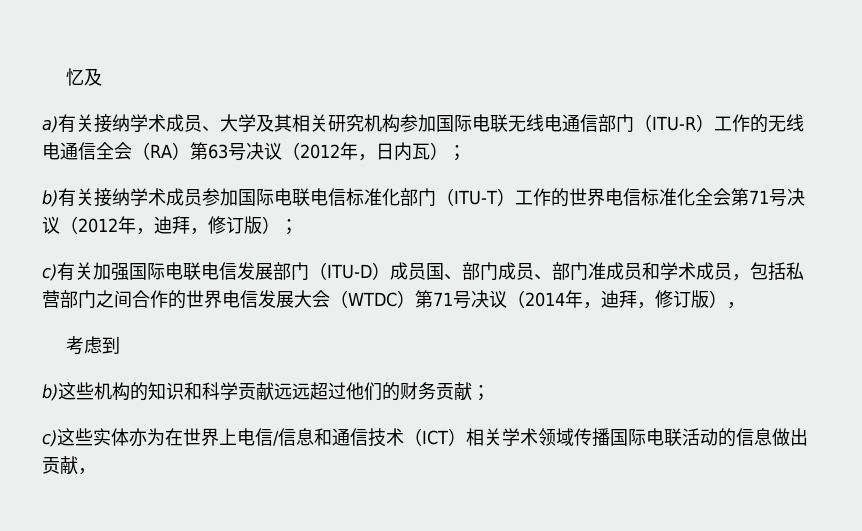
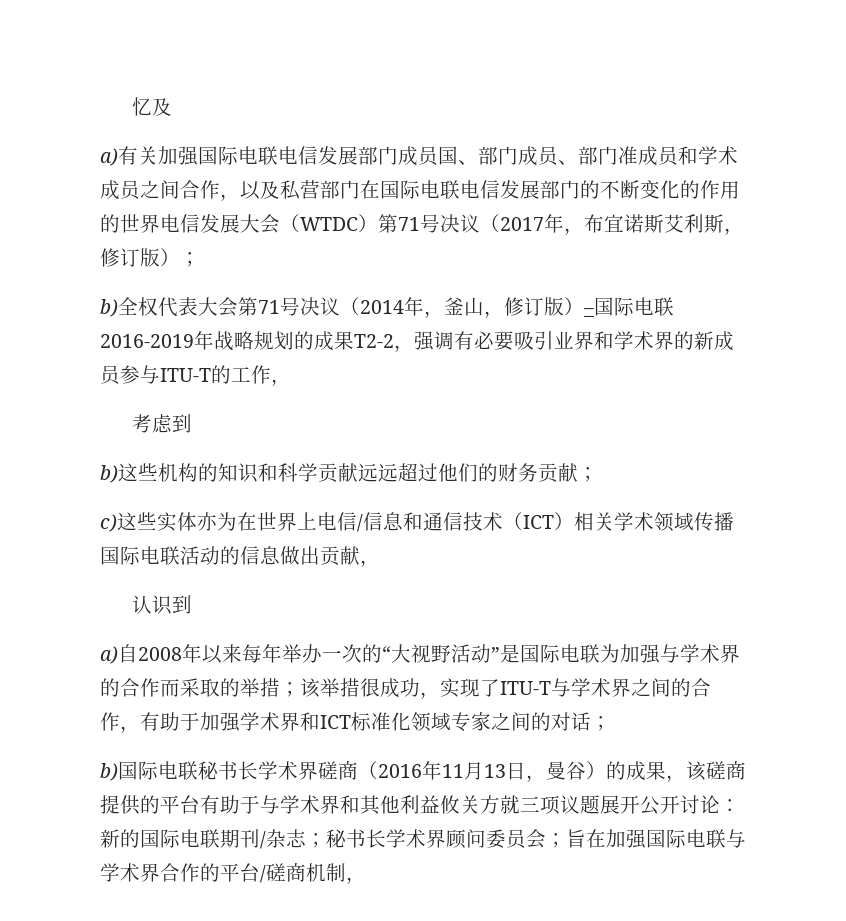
[94,114,804,133] [42,142,466,161] [42,188,805,207] [42,216,298,235] [42,262,93,281] 接纳学术成员、大学及其相关研究机构参加国际电联无线电通信部门（ITU-R）工作的无线电通信全会（RA）第63号决议（2012年，日内瓦）； // b)有关接纳学术成员参加国际电联电信标准化部门（ITU-T）工作的世界电信标准化全会第71号决议（2012年，迪拜，修订版）； // c)有关 -> (158, 155) none
[309,262,390,280] （ITU-D） -> (398, 155) none
[732,262,804,281] [42,290,168,308] ，包括私营部门之间合作 -> [140,180,740,201] 之间合作，以及私营部门在国际电联电信发展部门的不断变化的作用
[525,290,727,309] 2014年，迪拜，修订版） -> [500,214,744,235] [100,248,200,267] [100,297,674,318] [100,331,734,352] [100,365,271,385] 2017年，布宜诺斯艾利斯，修订版）； // b)全权代表大会第71号决议（2014年，釜山，修订版）–国际电联2016-2019年战略规划的成果T2-2，强调有必要吸引业界和学术界的新成员参与ITU-T的工作
(96, 471) none -> [131,595,192,615] [100,644,740,664] [100,678,711,699] [100,712,611,733] [100,761,746,782] [100,795,740,815] [100,829,746,849] [100,863,366,884] // 认识到 // a)自2008年以来每年举办一次的“大视野活动”是国际电联为加强与学术界的合作而采取的举措；该举措很成功，实现了ITU-T与学术界之间的合作，有助于加强学术界和ICT标准化领域专家之间的对话； // b)国际电联秘书长学术界磋商（2016年11月13日，曼谷）的成果，该磋商提供的平台有助于与学术界和其他利益攸关方就三项议题展开公开讨论：新的国际电联期刊/杂志；秘书长学术界顾问委员会；旨在加强国际电联与学术界合作的平台/磋商机制，

